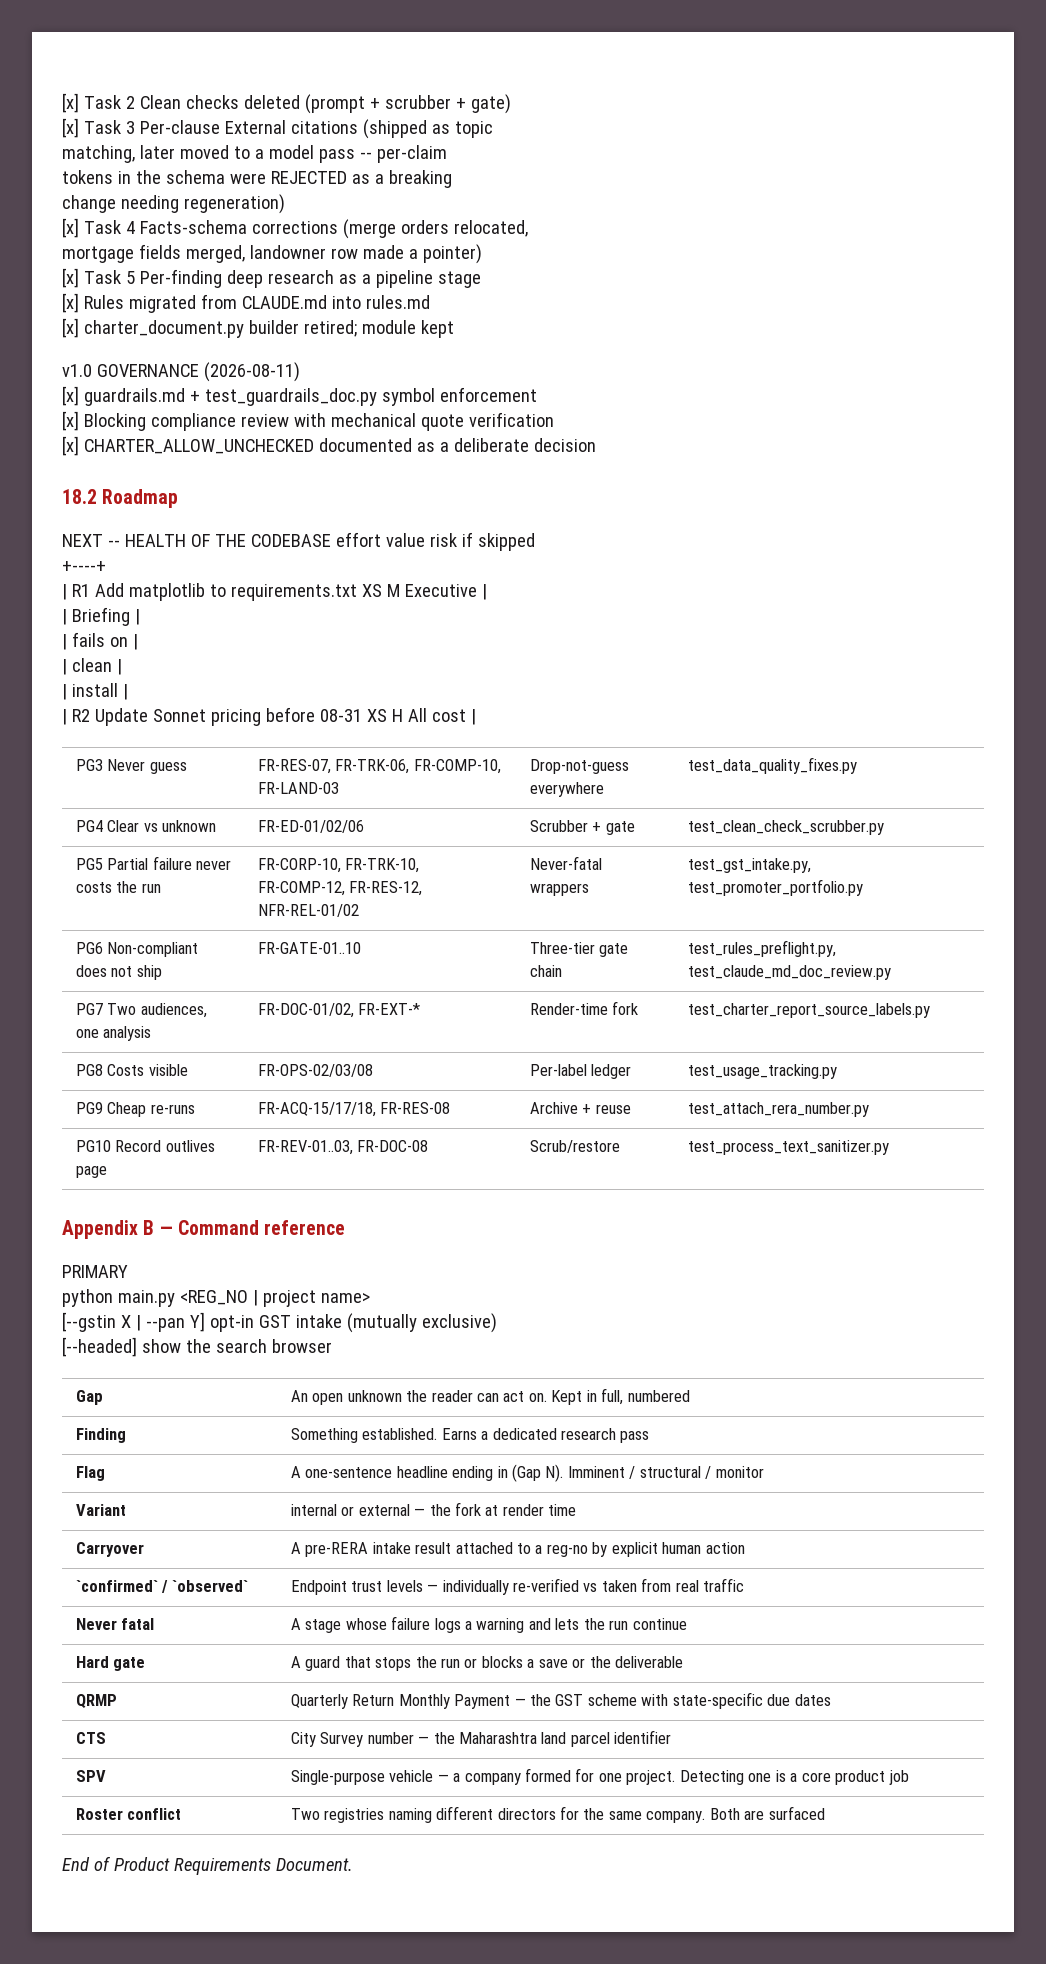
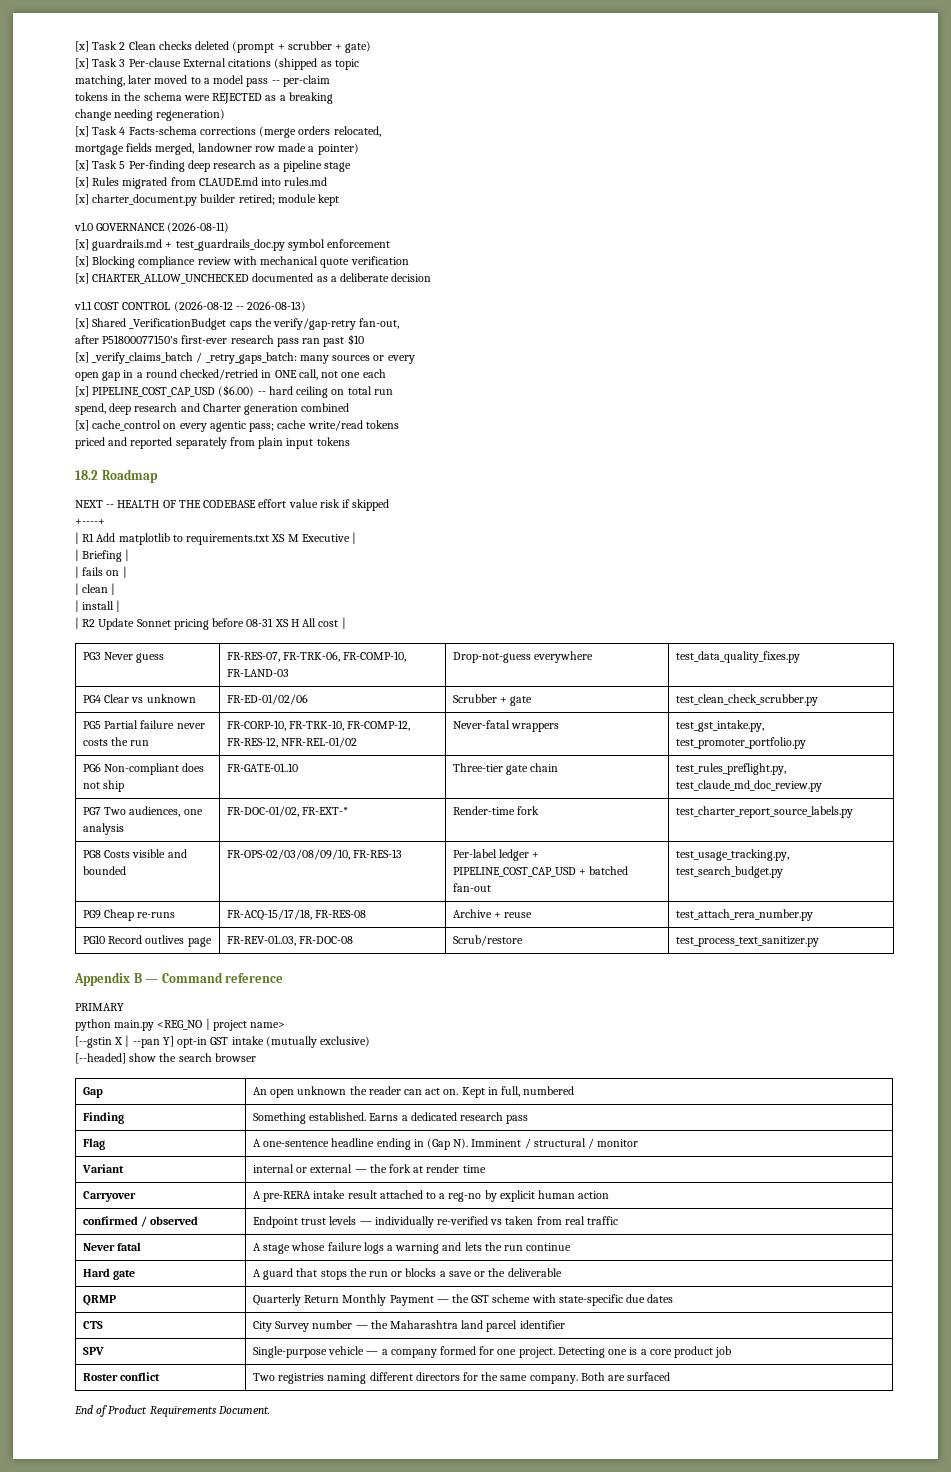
(596, 445) none -> [74,301,307,312] [75,318,400,330] [75,334,364,347] [75,352,415,364] [75,369,386,381] [75,385,393,398] [75,403,350,415] [75,420,399,432] [75,437,350,449] // v1.1 COST CONTROL (2026-08-12 -- 2026-08-13) // [x] Shared _VerificationBudget caps the verify/gap-retry fan-out, // after P51800077150's first-ever research pass ran past $10 // [x] _verify_claims_batch / _retry_gaps_batch: many sources or every // open gap in a round checked/retried in ONE call, not one each // [x] PIPELINE_COST_CAP_USD ($6.00) -- hard ceiling on total run // spend, deep research and Charter generation combined // [x] cache_control on every agentic pass; cache write/read tokens // priced and reported separately from plain input tokens
[257,1064,373,1077] [529,1064,632,1079] [687,1064,837,1079] | FR-OPS-02/03/08 | Per-label ledger | test_usage_tracking.py -> [167,849,187,858] [82,866,126,875] [226,849,403,860] [452,849,540,861] [452,866,629,877] [452,883,491,892] [675,849,789,861] [675,866,783,878] and bounded | FR-OPS-02/03/08/09/10, FR-RES-13 | Per-label ledger + PIPELINE_COST_CAP_USD + batched fan-out | test_usage_tracking.py, test_search_budget.py
[75,1580,248,1593] `confirmed` / `observed` -> [82,1216,199,1227] confirmed / observed

